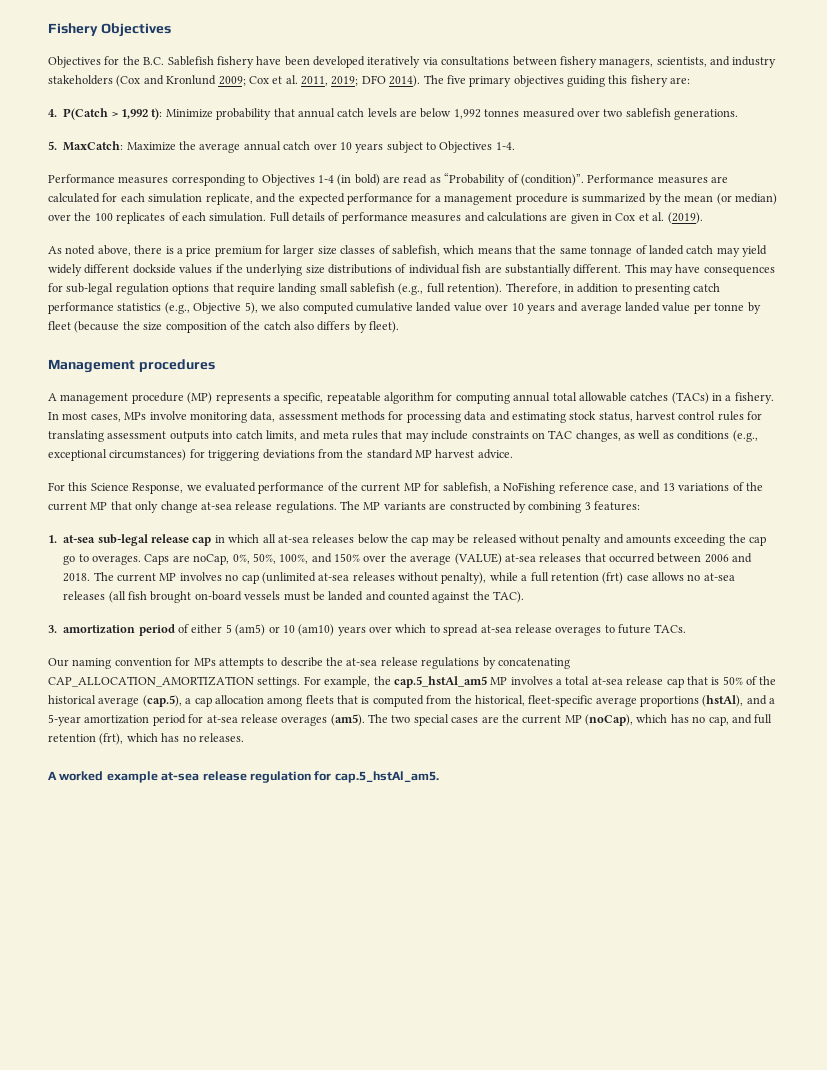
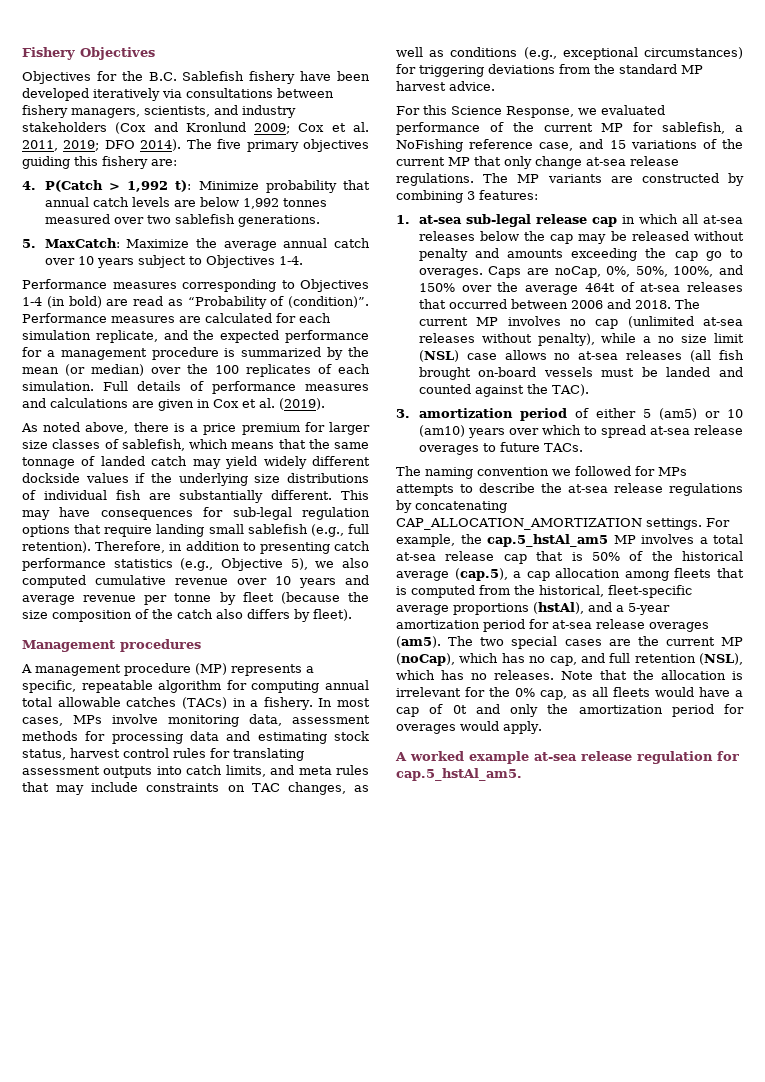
[416,302,482,312] landed value -> [175,578,228,585] revenue
[625,302,691,312] landed value -> [83,595,137,602] revenue
[662,483,675,491] 13 -> [609,140,626,149] 15
[454,553,502,565] (VALUE) -> [584,282,635,292] 464t of
[530,572,624,584] full retention (frt) -> [658,333,744,343] [418,350,459,362] no size limit (NSL)
[48,658,69,667] Our -> [396,466,421,476] The
(172, 662) none -> [552,466,631,476] we followed
[99,733,124,745] (frt), -> [699,653,743,665] (NSL),
(244, 737) none -> [561,670,743,680] [396,687,743,700] [396,704,744,717] [396,721,542,734] Note that the allocation is irrelevant for the 0% cap, as all fleets would have a cap of 0t and only the amortization period for overages would apply.

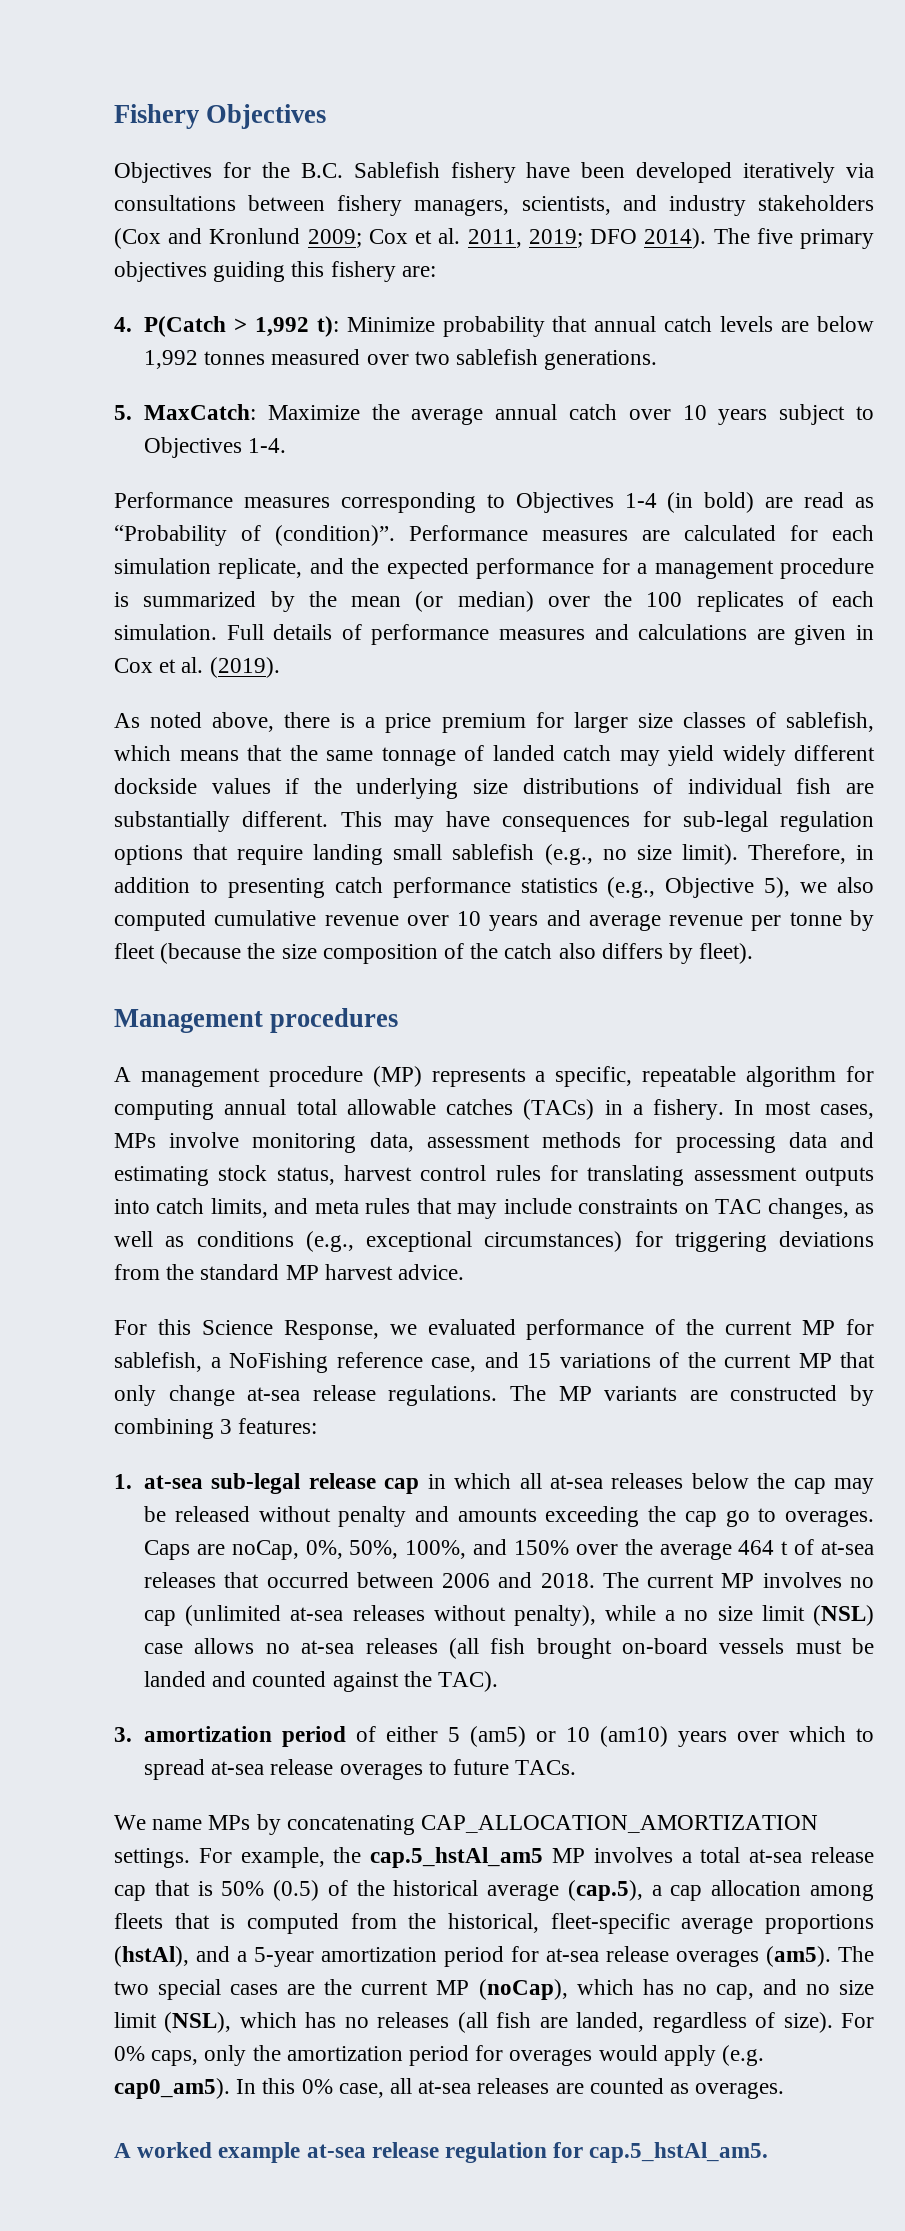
[348,524,369,534] [22,541,91,553] full retention). -> [602,844,738,865] no size limit).
[584,283,615,292] 464t -> [738,1540,789,1555] 464 t
[396,466,687,479] [396,483,743,496] The naming convention we followed for MPs attempts to describe the at-sea release regulations -> [114,1815,251,1830] We name MPs
(620, 556) none -> [273,1880,320,1901] (0.5)
[609,653,696,663] full retention -> [805,1980,874,1995] [114,2012,157,2028] no size limit
[494,670,743,680] [396,687,743,700] [396,704,500,717] releases. Note that the allocation is irrelevant for the 0% cap, as all fleets would have a cap of 0t and -> [377,2012,874,2033] [114,2046,199,2066] releases (all fish are landed, regardless of size). For 0% caps,
[503,721,542,734] apply. -> [663,2045,765,2066] [114,2078,785,2099] apply (e.g. cap0_am5). In this 0% case, all at-sea releases are counted as overages.

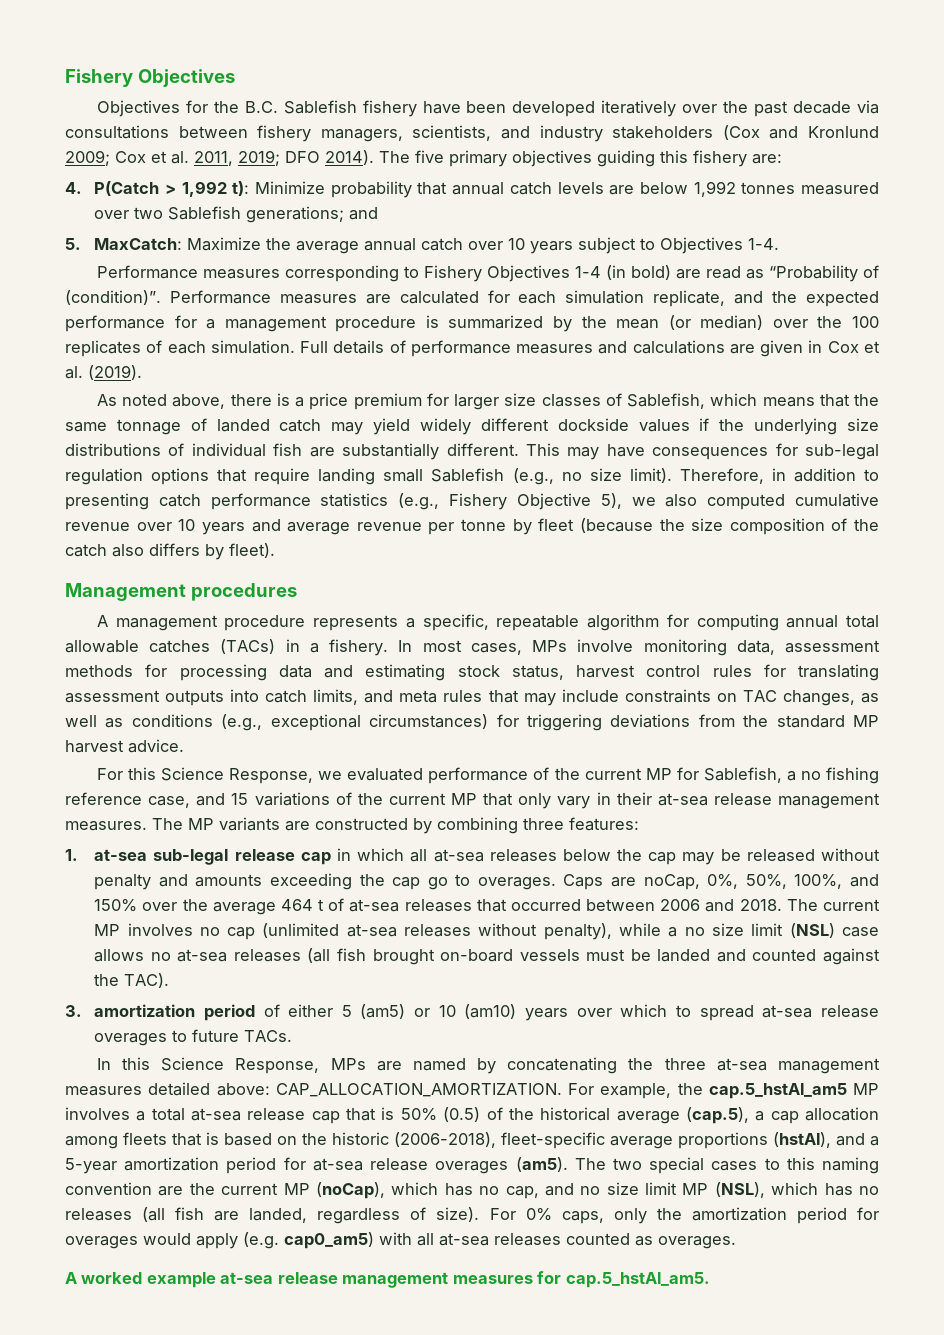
(836, 172) none -> [682,101,852,117] over the past decade
[456,349,658,370] sablefish generations. -> [168,206,379,223] Sablefish generations; and
(505, 501) none -> [423,265,482,282] Fishery
[786,712,875,732] sablefish, -> [627,393,706,409] Sablefish,
[452,844,535,860] sablefish -> [431,468,505,482] Sablefish
(656, 887) none -> [449,493,508,510] Fishery
[372,1066,422,1087] (MP) -> (306, 623) none
[114,1352,328,1373] sablefish, a NoFishing -> [703,767,880,784] Sablefish, a no fishing
[168,1385,498,1406] change at-sea release regulations. -> [557,792,880,809] [65,821,147,831] vary in their at-sea release management measures.
[220,1419,233,1434] 3 -> [523,818,564,830] three
[114,1814,819,1835] [114,1848,190,1868] We name MPs by concatenating CAP_ALLOCATION_AMORTIZATION settings. -> [96,1057,881,1074] [65,1082,562,1097] In this Science Response, MPs are named by concatenating the three at-sea management measures detailed above: CAP_ALLOCATION_AMORTIZATION.
[246,1913,539,1934] computed from the historical, -> [224,1132,496,1148] based on the historic (2006-2018),
(279, 1989) none -> [764,1157,879,1174] [65,1182,152,1195] to this naming convention
(157, 2020) none -> [682,1183,709,1195] MP
[114,2078,584,2099] cap0_am5). In this 0% case, all at-sea releases are -> [284,1232,561,1249] cap0_am5) with all at-sea releases
[445,2142,548,2163] regulation -> [342,1272,533,1288] management measures

